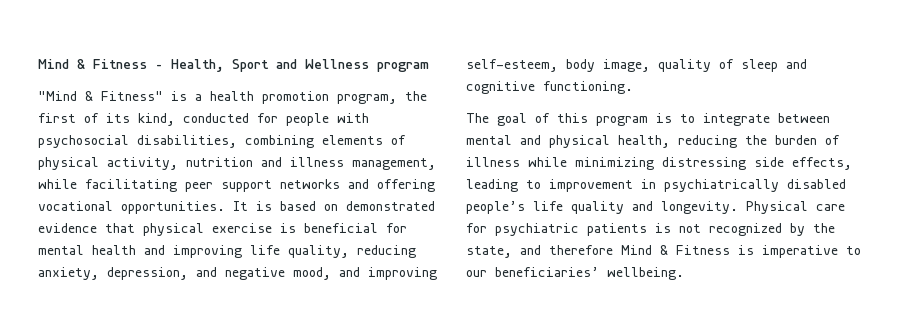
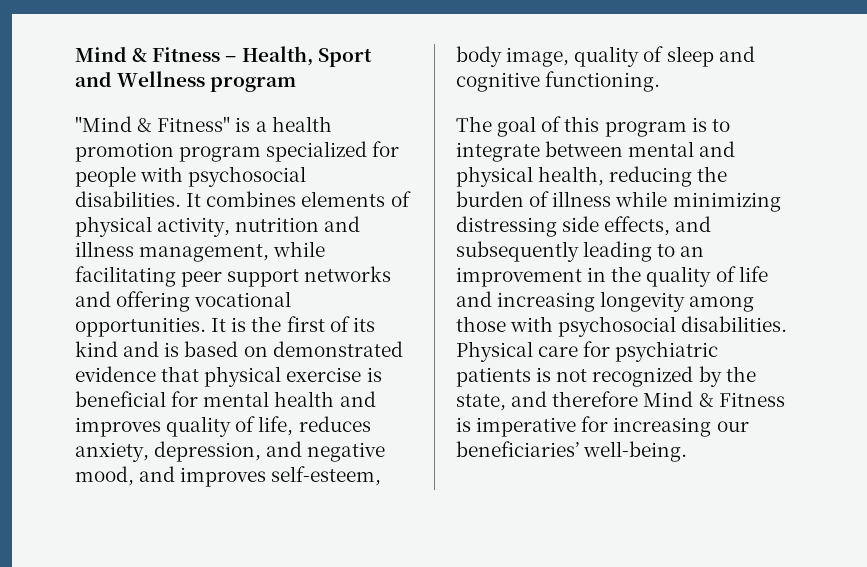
[337,91,427,104] [38,113,249,126] program, the first of its kind, conducted -> [179,141,368,162] program specialized
[137,135,314,148] disabilities, combining -> [75,191,297,207] disabilities. It combines
(272, 206) none -> [251,316,375,332] [75,341,180,357] the first of its kind and is
[173,245,416,258] improving life quality, reducing -> [75,416,371,437] improves quality of life, reduces
[368,267,437,280] improving -> [180,467,267,487] improves
(852, 163) none -> [675,216,712,232] [456,241,579,262] and subsequently
(541, 184) none -> [680,246,705,257] an
[664,179,846,192] [466,201,738,214] psychiatrically disabled people’s life quality and longevity. -> [611,266,768,287] [456,291,755,312] [456,316,788,337] the quality of life and increasing longevity among those with psychosocial disabilities.
[846,246,861,255] to -> [581,416,712,437] for increasing
[607,267,684,280] wellbeing. -> [583,441,688,462] well-being.

